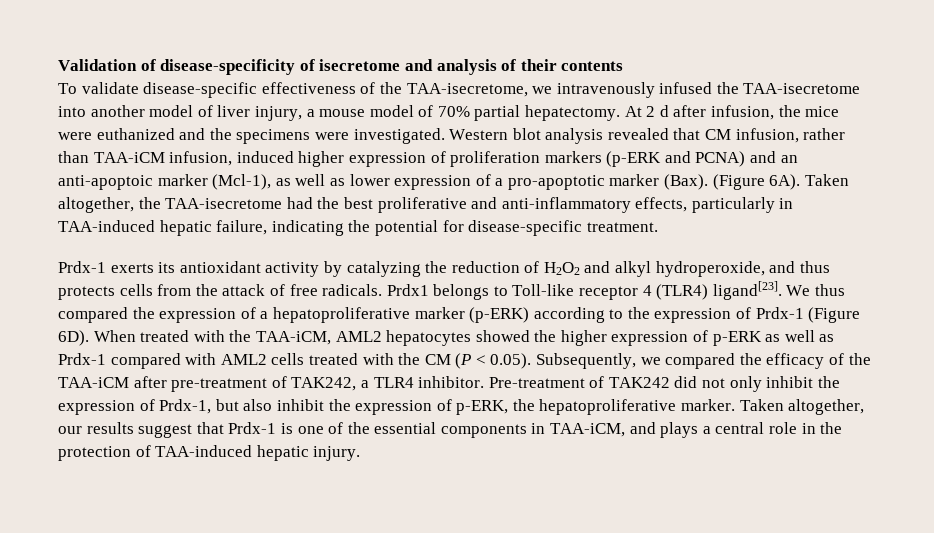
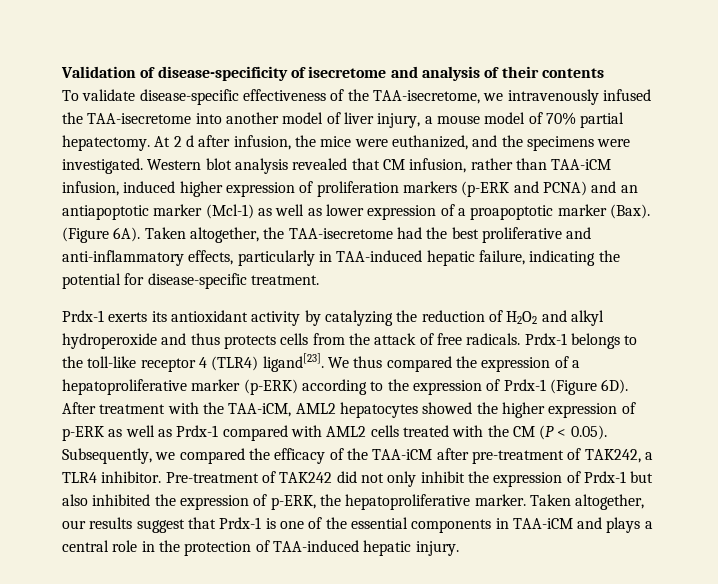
[96,128,175,140] euthanized -> [391,135,468,150] euthanized,
[58,174,272,190] anti-apoptoic marker (Mcl-1), -> [62,204,254,220] antiapoptotic marker (Mcl-1)
[507,175,605,190] pro-apoptotic -> [470,205,554,220] proapoptotic
[655,261,765,277] hydroperoxide, -> [62,333,157,349] hydroperoxide
[386,284,429,296] Prdx1 -> [524,333,567,345] Prdx-1
[512,284,575,296] Toll-like -> [62,356,137,368] the toll-like
[93,330,190,342] When treated -> [62,402,166,414] After treatment
[159,399,212,414] Prdx-1, -> [583,471,626,483] Prdx-1
[276,399,324,411] inhibit -> [92,494,151,506] inhibited
[550,423,626,437] TAA-iCM, -> [512,518,573,529] TAA-iCM

